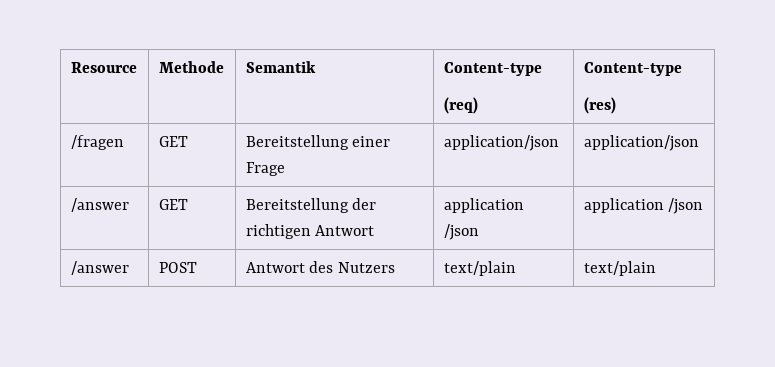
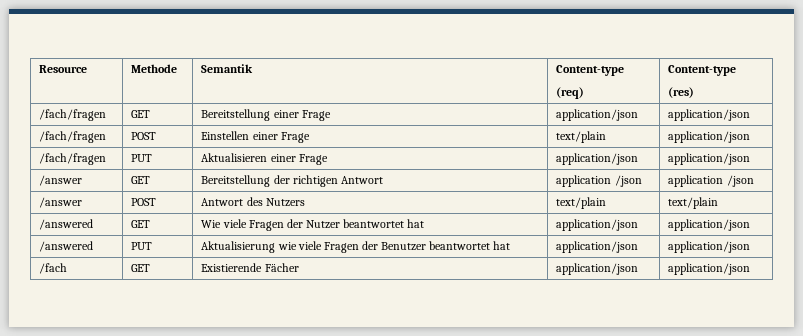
[70,135,124,150] /fragen -> [39,109,107,121] /fach/fragen
(699, 143) none -> [39,131,107,143] [131,132,157,140] [201,131,310,143] [556,131,607,143] [668,131,751,143] [39,153,107,165] [131,154,153,162] [201,153,328,165] [556,153,639,165] [668,153,751,165] // /fach/fragen | POST | Einstellen einer Frage | text/plain | application/json // /fach/fragen | PUT | Aktualisieren einer Frage | application/json | application/json
(656, 268) none -> [39,219,94,230] [131,220,151,228] [201,219,425,231] [556,219,639,231] [668,219,751,231] [39,241,94,252] [131,242,153,250] [201,241,511,253] [556,241,639,253] [668,241,751,253] [39,263,68,274] [131,264,151,272] [201,263,299,272] [556,263,639,275] [668,263,751,275] // /answered | GET | Wie viele Fragen der Nutzer beantwortet hat | application/json | application/json // /answered | PUT | Aktualisierung wie viele Fragen der Benutzer beantwortet hat | application/json | application/json // /fach | GET | Existierende Fächer | application/json | application/json

